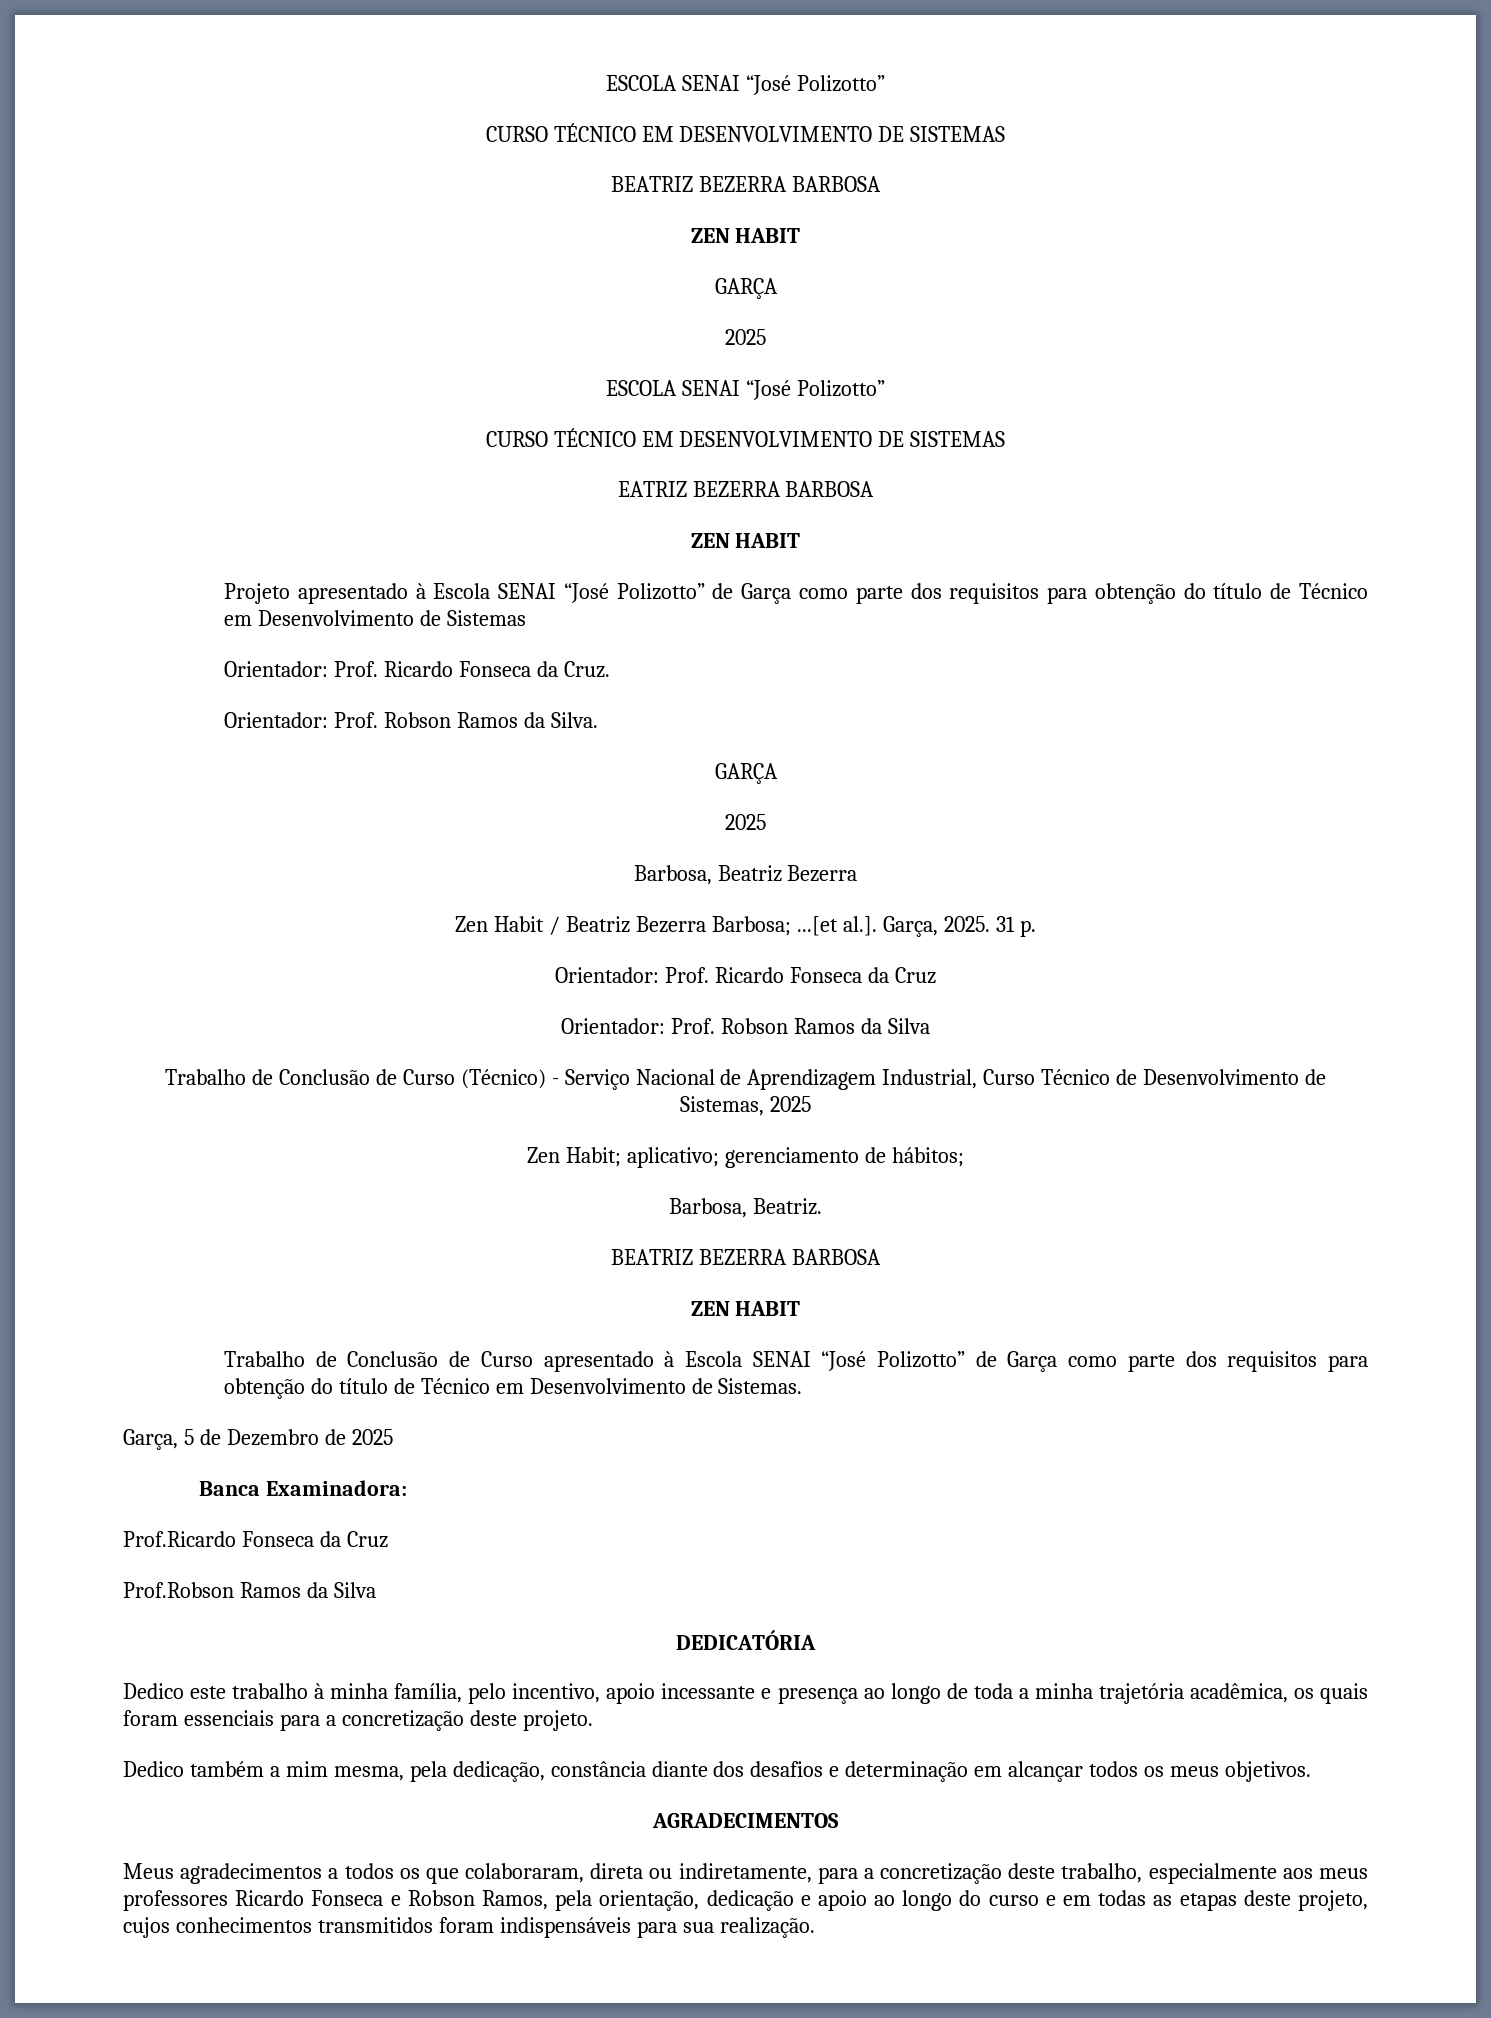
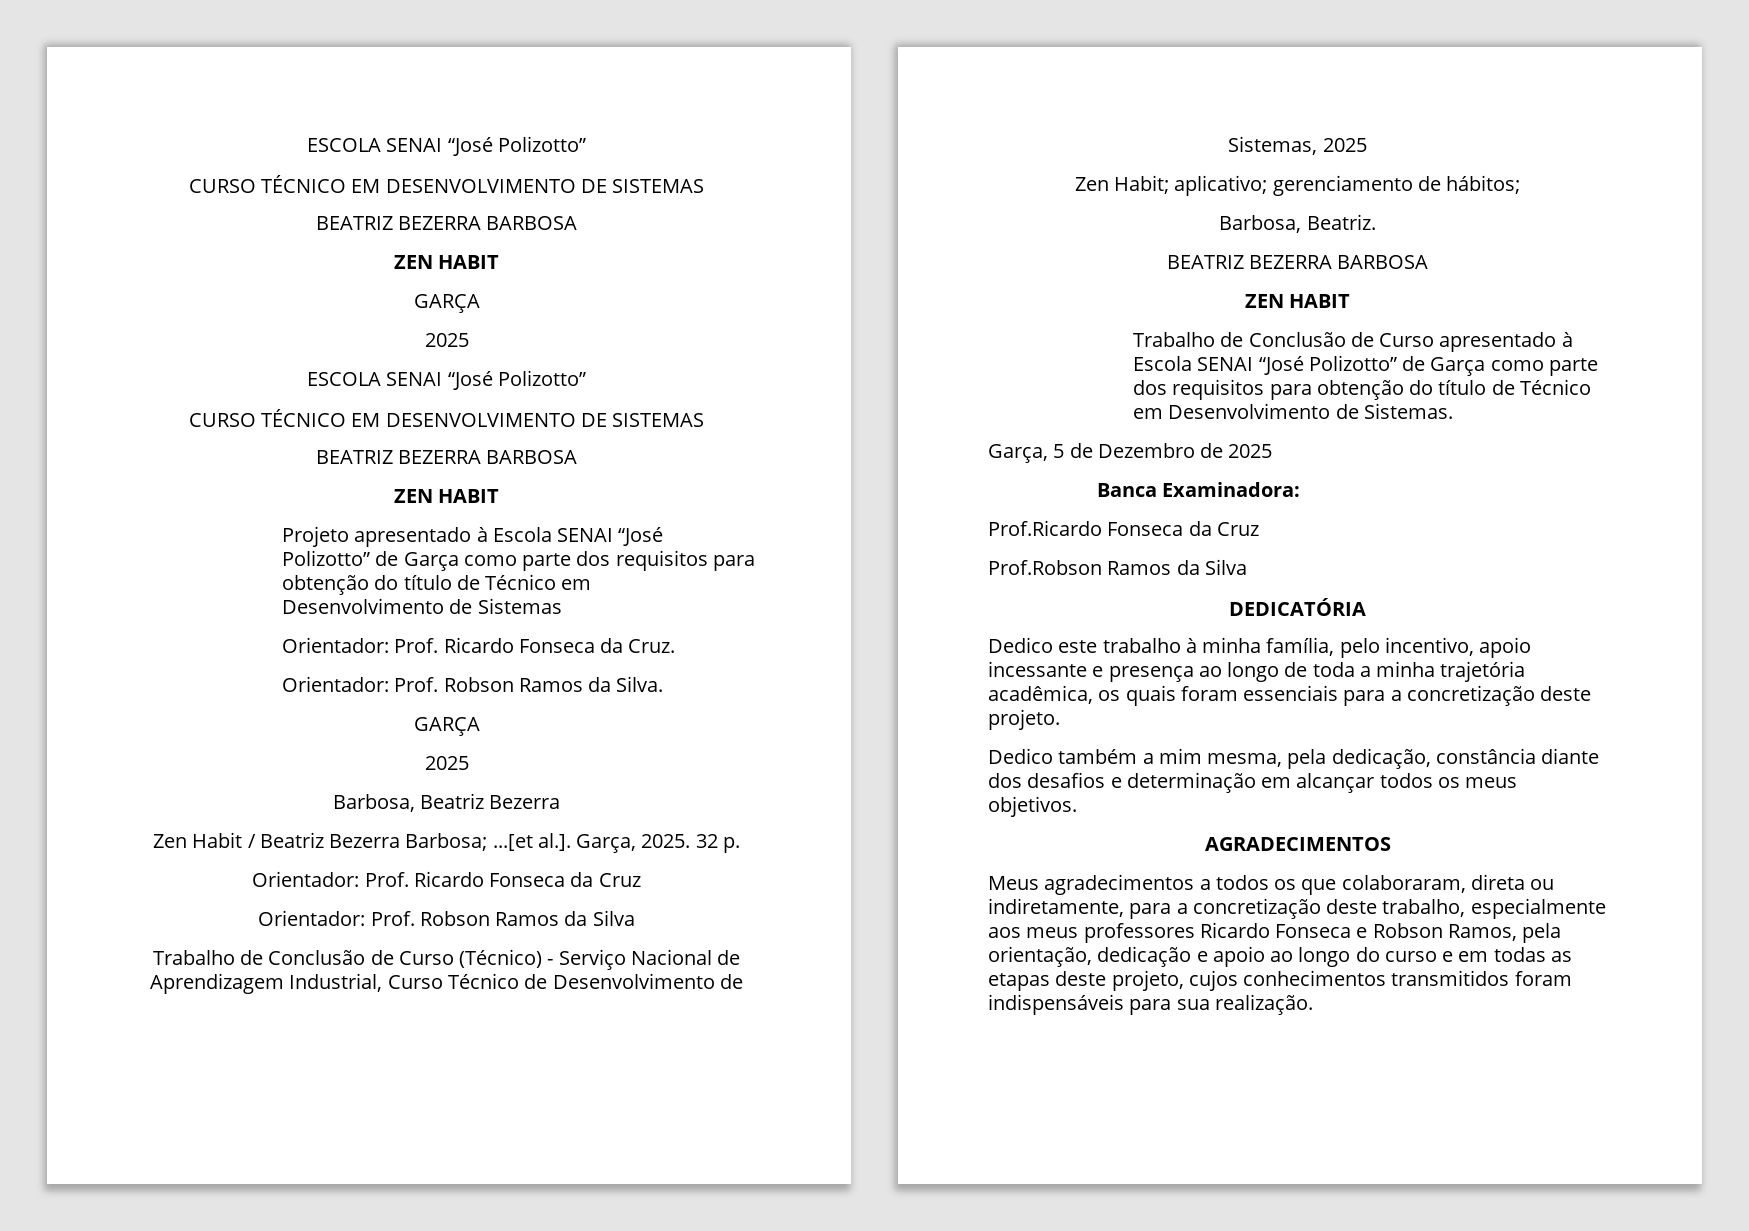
[617,481,687,497] EATRIZ -> [315,450,393,464] BEATRIZ
[995,916,1015,932] 31 -> [695,834,718,848] 32

